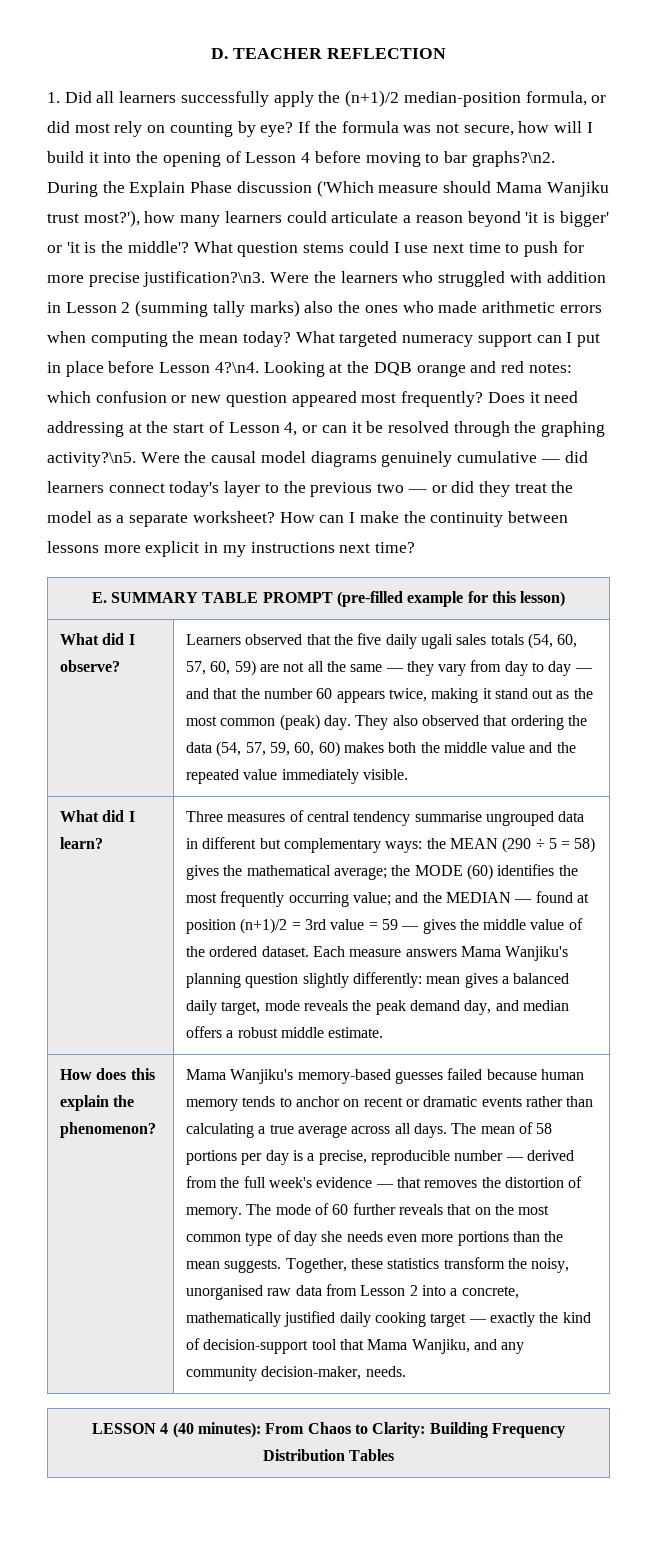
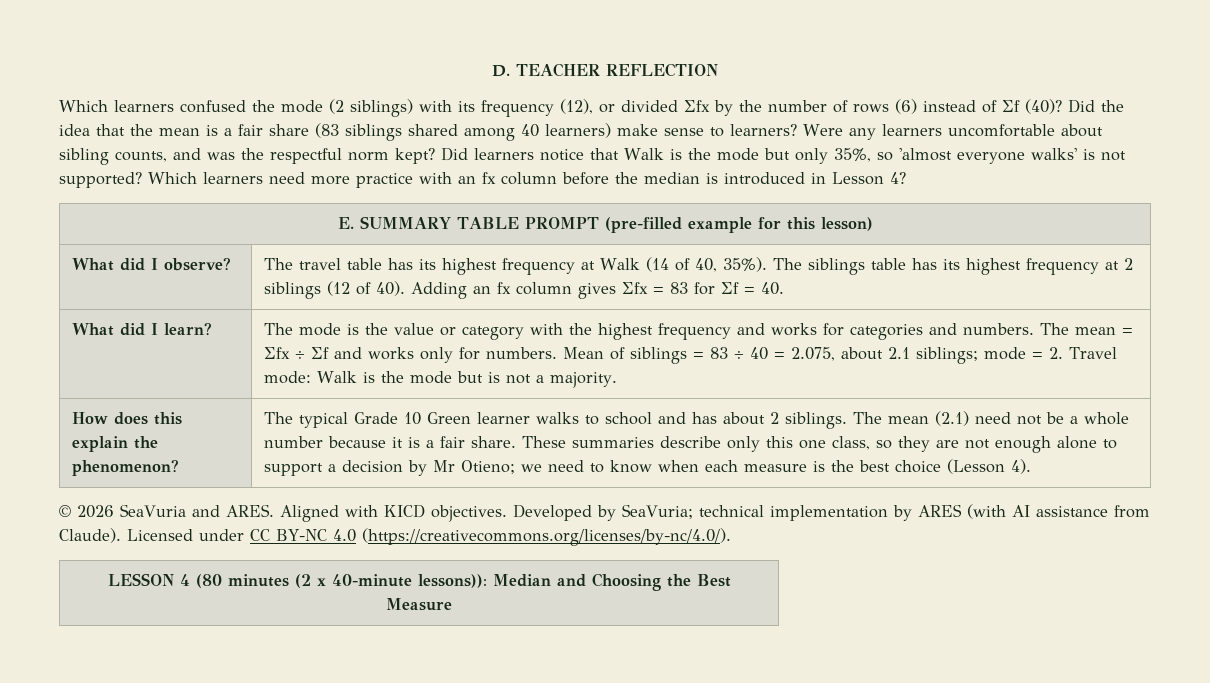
[47,90,607,107] [47,121,593,137] [47,151,555,167] [47,180,609,197] [47,210,609,227] [47,241,584,257] [47,271,606,287] [47,300,602,317] [47,331,600,347] [47,361,572,377] [47,391,579,407] [47,421,606,437] [47,451,588,467] [47,481,574,497] [47,511,568,527] [47,541,416,557] 1. Did all learners successfully apply the (n+1)/2 median-position formula, or did most rely on counting by eye? If the formula was not secure, how will I build it into the opening of Lesson 4 before moving to bar graphs?\n2. During the Explain Phase discussion ('Which measure should Mama Wanjiku trust most?'), how many learners could articulate a reason beyond 'it is bigger' or 'it is the middle'? What question stems could I use next time to push for more precise justification?\n3. Were the learners who struggled with addition in Lesson 2 (summing tally marks) also the ones who made arithmetic errors when computing the mean today? What targeted numeracy support can I put in place before Lesson 4?\n4. Looking at the DQB orange and red notes: which confusion or new question appeared most frequently? Does it need addressing at the start of Lesson 4, or can it be resolved through the graphing activity?\n5. Were the causal model diagrams genuinely cumulative — did learners connect today's layer to the previous two — or did they treat the model as a separate worksheet? How can I make the continuity between lessons more explicit in my instructions next time? -> [59,99,1124,117] [59,123,1103,141] [59,147,1126,165] [59,172,906,188] Which learners confused the mode (2 siblings) with its frequency (12), or divided Σfx by the number of rows (6) instead of Σf (40)? Did the idea that the mean is a fair share (83 siblings shared among 40 learners) make sense to learners? Were any learners uncomfortable about sibling counts, and was the respectful norm kept? Did learners notice that Walk is the mode but only 35%, so 'almost everyone walks' is not supported? Which learners need more practice with an fx column before the median is introduced in Lesson 4?
[185,633,578,649] [185,660,593,676] [185,688,593,703] [185,714,587,730] [185,741,576,757] [185,769,408,784] [59,810,135,822] [59,837,103,849] [185,810,585,826] [185,837,596,853] [185,864,578,880] [185,891,589,907] [185,918,583,934] [185,946,569,961] [185,972,570,988] [185,1000,569,1015] [185,1026,384,1038] Learners observed that the five daily ugali sales totals (54, 60, 57, 60, 59) are not all the same — they vary from day to day — and that the number 60 appears twice, making it stand out as the most common (peak) day. They also observed that ordering the data (54, 57, 59, 60, 60) makes both the middle value and the repeated value immediately visible. // What did I learn? | Three measures of central tendency summarise ungrouped data in different but complementary ways: the MEAN (290 ÷ 5 = 58) gives the mathematical average; the MODE (60) identifies the most frequently occurring value; and the MEDIAN — found at position (n+1)/2 = 3rd value = 59 — gives the middle value of the ordered dataset. Each measure answers Mama Wanjiku's planning question slightly differently: mean gives a balanced daily target, mode reveals the peak demand day, and median offers a robust middle estimate. -> [264,257,1134,275] [264,281,785,299] [72,322,213,336] [264,323,1134,340] [264,347,1118,364] [264,371,618,388] The travel table has its highest frequency at Walk (14 of 40, 35%). The siblings table has its highest frequency at 2 siblings (12 of 40). Adding an fx column gives Σfx = 83 for Σf = 40. // What did I learn? | The mode is the value or category with the highest frequency and works for categories and numbers. The mean = Σfx ÷ Σf and works only for numbers. Mean of siblings = 83 ÷ 40 = 2.075, about 2.1 siblings; mode = 2. Travel mode: Walk is the mode but is not a majority.
[185,1068,584,1084] [185,1096,594,1111] [185,1122,553,1138] [185,1150,574,1165] [185,1176,583,1188] [185,1203,550,1219] [185,1230,564,1246] [185,1257,570,1273] [185,1284,519,1300] [185,1311,591,1327] [185,1338,525,1354] [185,1366,406,1381] [92,1422,565,1438] [262,1449,395,1461] Mama Wanjiku's memory-based guesses failed because human memory tends to anchor on recent or dramatic events rather than calculating a true average across all days. The mean of 58 portions per day is a precise, reproducible number — derived from the full week's evidence — that removes the distortion of memory. The mode of 60 further reveals that on the most common type of day she needs even more portions than the mean suggests. Together, these statistics transform the noisy, unorganised raw data from Lesson 2 into a concrete, mathematically justified daily cooking target — exactly the kind of decision-support tool that Mama Wanjiku, and any community decision-maker, needs. // LESSON 4 (40 minutes): From Chaos to Clarity: Building Frequency Distribution Tables -> [264,411,1130,429] [264,436,1118,453] [264,459,1032,476] [59,504,1150,522] [59,528,731,546] [107,573,731,591] [386,598,452,611] The typical Grade 10 Green learner walks to school and has about 2 siblings. The mean (2.1) need not be a whole number because it is a fair share. These summaries describe only this one class, so they are not enough alone to support a decision by Mr Otieno; we need to know when each measure is the best choice (Lesson 4). // © 2026 SeaVuria and ARES. Aligned with KICD objectives. Developed by SeaVuria; technical implementation by ARES (with AI assistance from Claude). Licensed under CC BY-NC 4.0 (https://creativecommons.org/licenses/by-nc/4.0/). // LESSON 4 (80 minutes (2 x 40-minute lessons)): Median and Choosing the Best Measure

